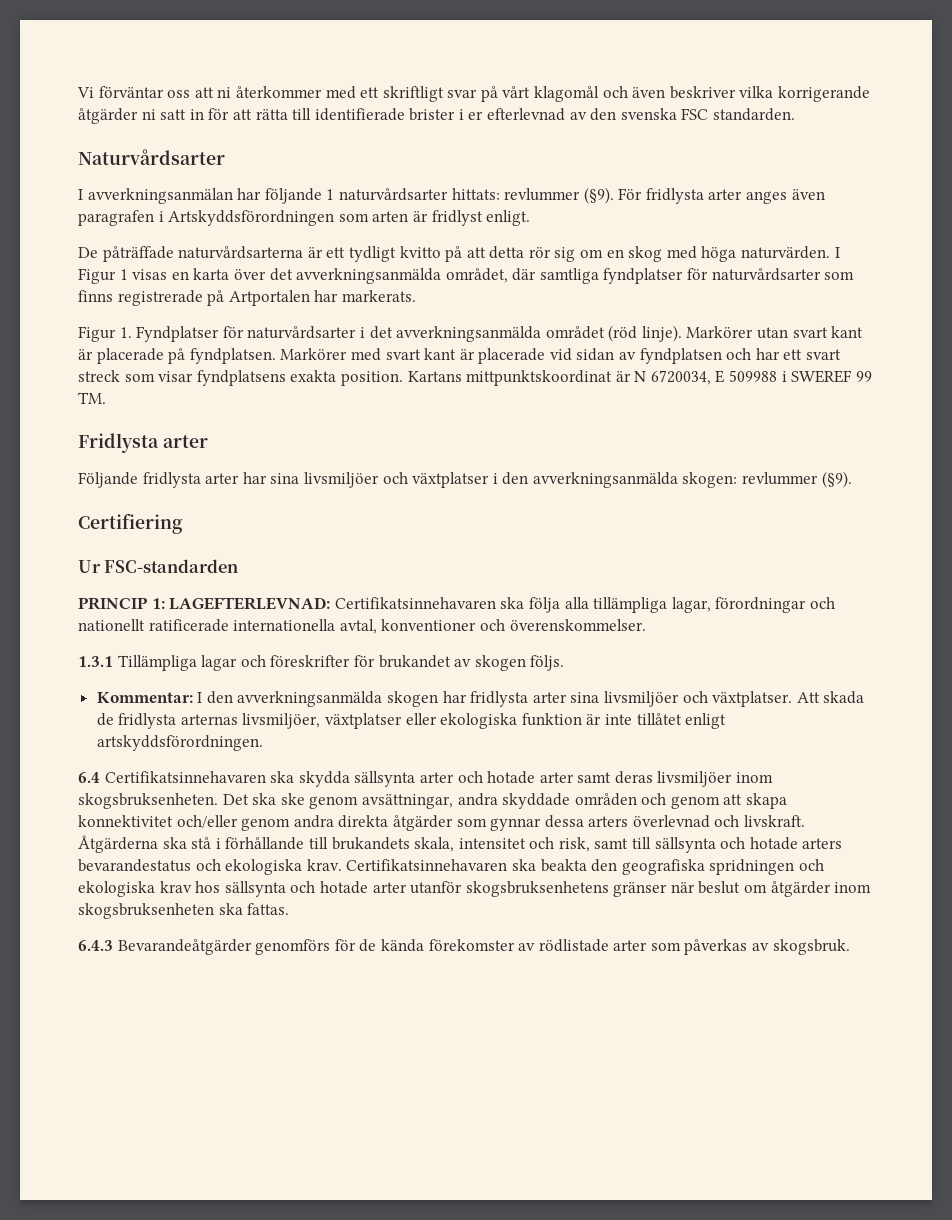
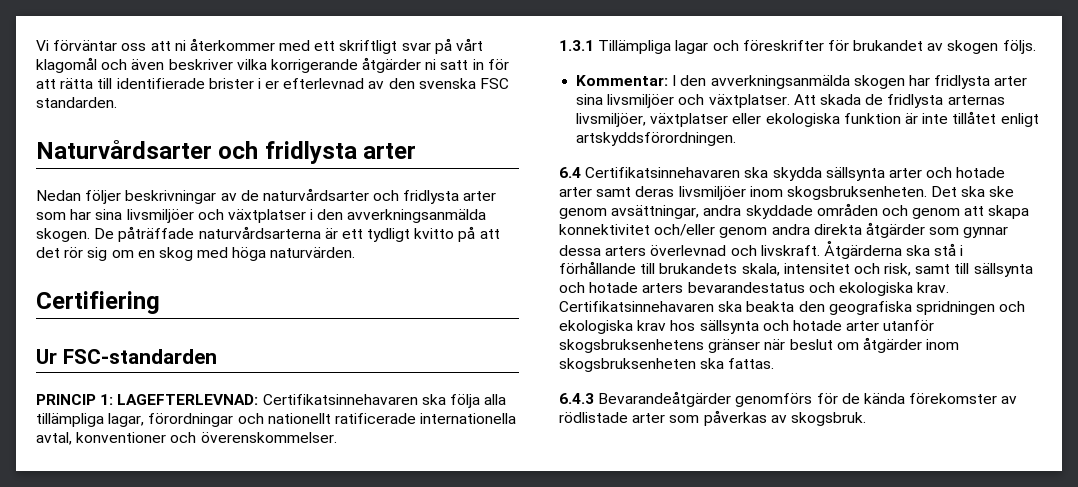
[78,187,825,204] [78,210,531,226] // I avverkningsanmälan har följande 1 naturvårdsarter hittats: revlummer (§9). För fridlysta arter anges även paragrafen i Artskyddsförordningen som arten är fridlyst enligt. // -> [218,141,417,164] [36,188,497,204] [36,209,487,223] [36,228,90,242] och fridlysta arter // Nedan följer beskrivningar av de naturvårdsarter och fridlysta arter som har sina livsmiljöer och växtplatser i den avverkningsanmälda skogen.
[489,246,525,259] detta -> [36,247,60,258] det
[834,247,840,258] [78,268,855,284] [78,290,416,306] [78,325,864,342] [78,348,842,364] [78,370,872,386] [78,392,106,404] [78,433,208,453] [78,471,852,488] I Figur 1 visas en karta över det avverkningsanmälda området, där samtliga fyndplatser för naturvårdsarter som finns registrerade på Artportalen har markerats. // Figur 1. Fyndplatser för naturvårdsarter i det avverkningsanmälda området (röd linje). Markörer utan svart kant är placerade på fyndplatsen. Markörer med svart kant är placerade vid sidan av fyndplatsen och har ett svart streck som visar fyndplatsens exakta position. Kartans mittpunktskoordinat är N 6720034, E 509988 i SWEREF 99 TM. // Fridlysta arter // Följande fridlysta arter har sina livsmiljöer och växtplatser i den avverkningsanmälda skogen: revlummer (§9). -> (356, 252) none

